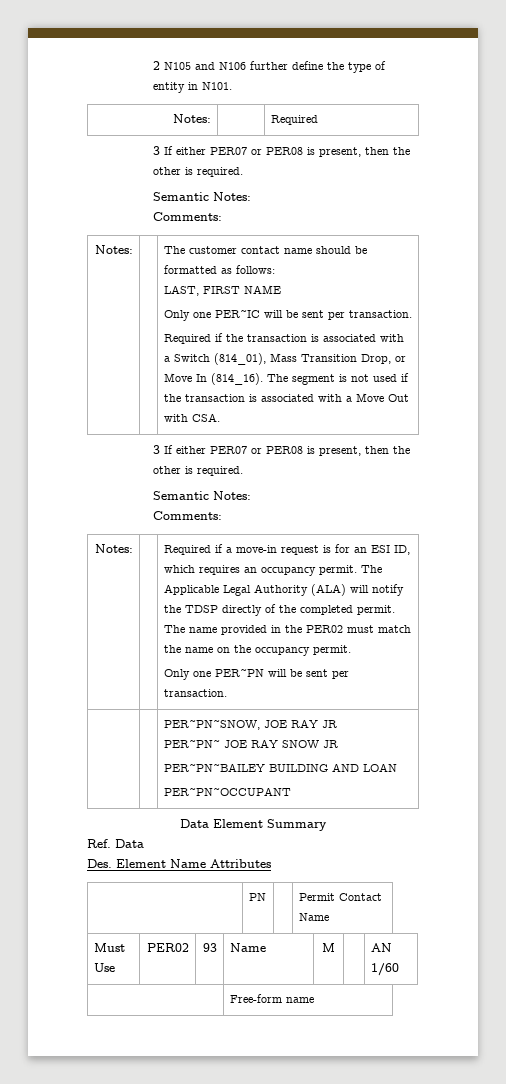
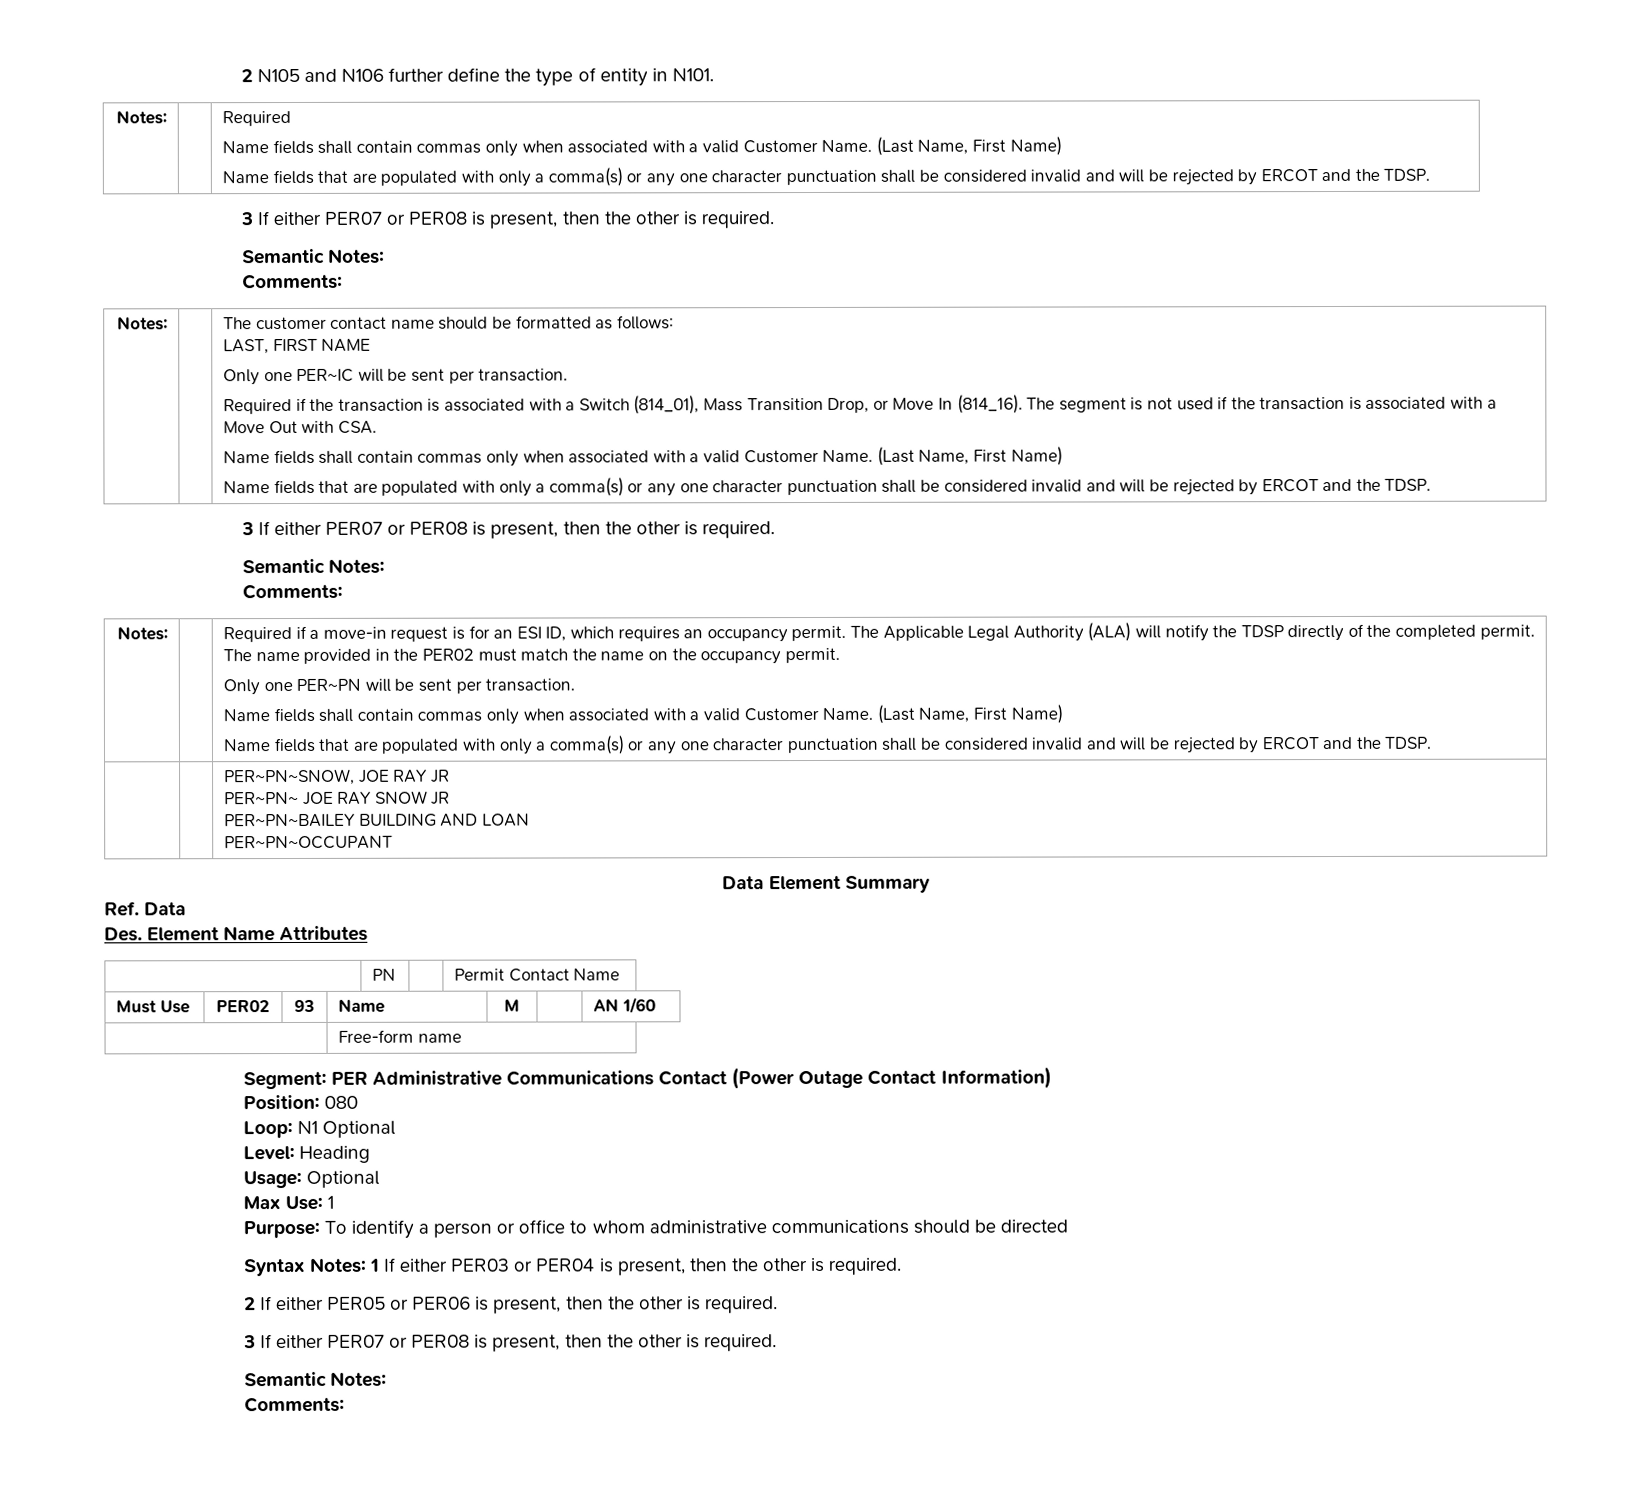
(318, 120) none -> [222,136,1062,157] [222,167,1431,187] // Name fields shall contain commas only when associated with a valid Customer Name. (Last Name, First Name) // Name fields that are populated with only a comma(s) or any one character punctuation shall be considered invalid and will be rejected by ERCOT and the TDSP.
(220, 417) none -> [223,446,1063,467] [223,477,1432,497] // Name fields shall contain commas only when associated with a valid Customer Name. (Last Name, First Name) // Name fields that are populated with only a comma(s) or any one character punctuation shall be considered invalid and will be rejected by ERCOT and the TDSP.
(227, 693) none -> [223,704,1063,725] [223,735,1432,755] // Name fields shall contain commas only when associated with a valid Customer Name. (Last Name, First Name) // Name fields that are populated with only a comma(s) or any one character punctuation shall be considered invalid and will be rejected by ERCOT and the TDSP.
(314, 1000) none -> [242,1066,1052,1090] [242,1094,358,1111] [242,1120,396,1139] [242,1145,370,1163] [242,1170,380,1189] [242,1195,334,1211] [242,1219,1069,1239] [242,1257,902,1277] [243,1296,779,1314] [242,1334,778,1352] [243,1371,387,1388] [243,1396,345,1413] // Segment: PER Administrative Communications Contact (Power Outage Contact Information) // Position: 080 // Loop: N1 Optional // Level: Heading // Usage: Optional // Max Use: 1 // Purpose: To identify a person or office to whom administrative communications should be directed // Syntax Notes: 1 If either PER03 or PER04 is present, then the other is required. // 2 If either PER05 or PER06 is present, then the other is required. // 3 If either PER07 or PER08 is present, then the other is required. // Semantic Notes: // Comments:

